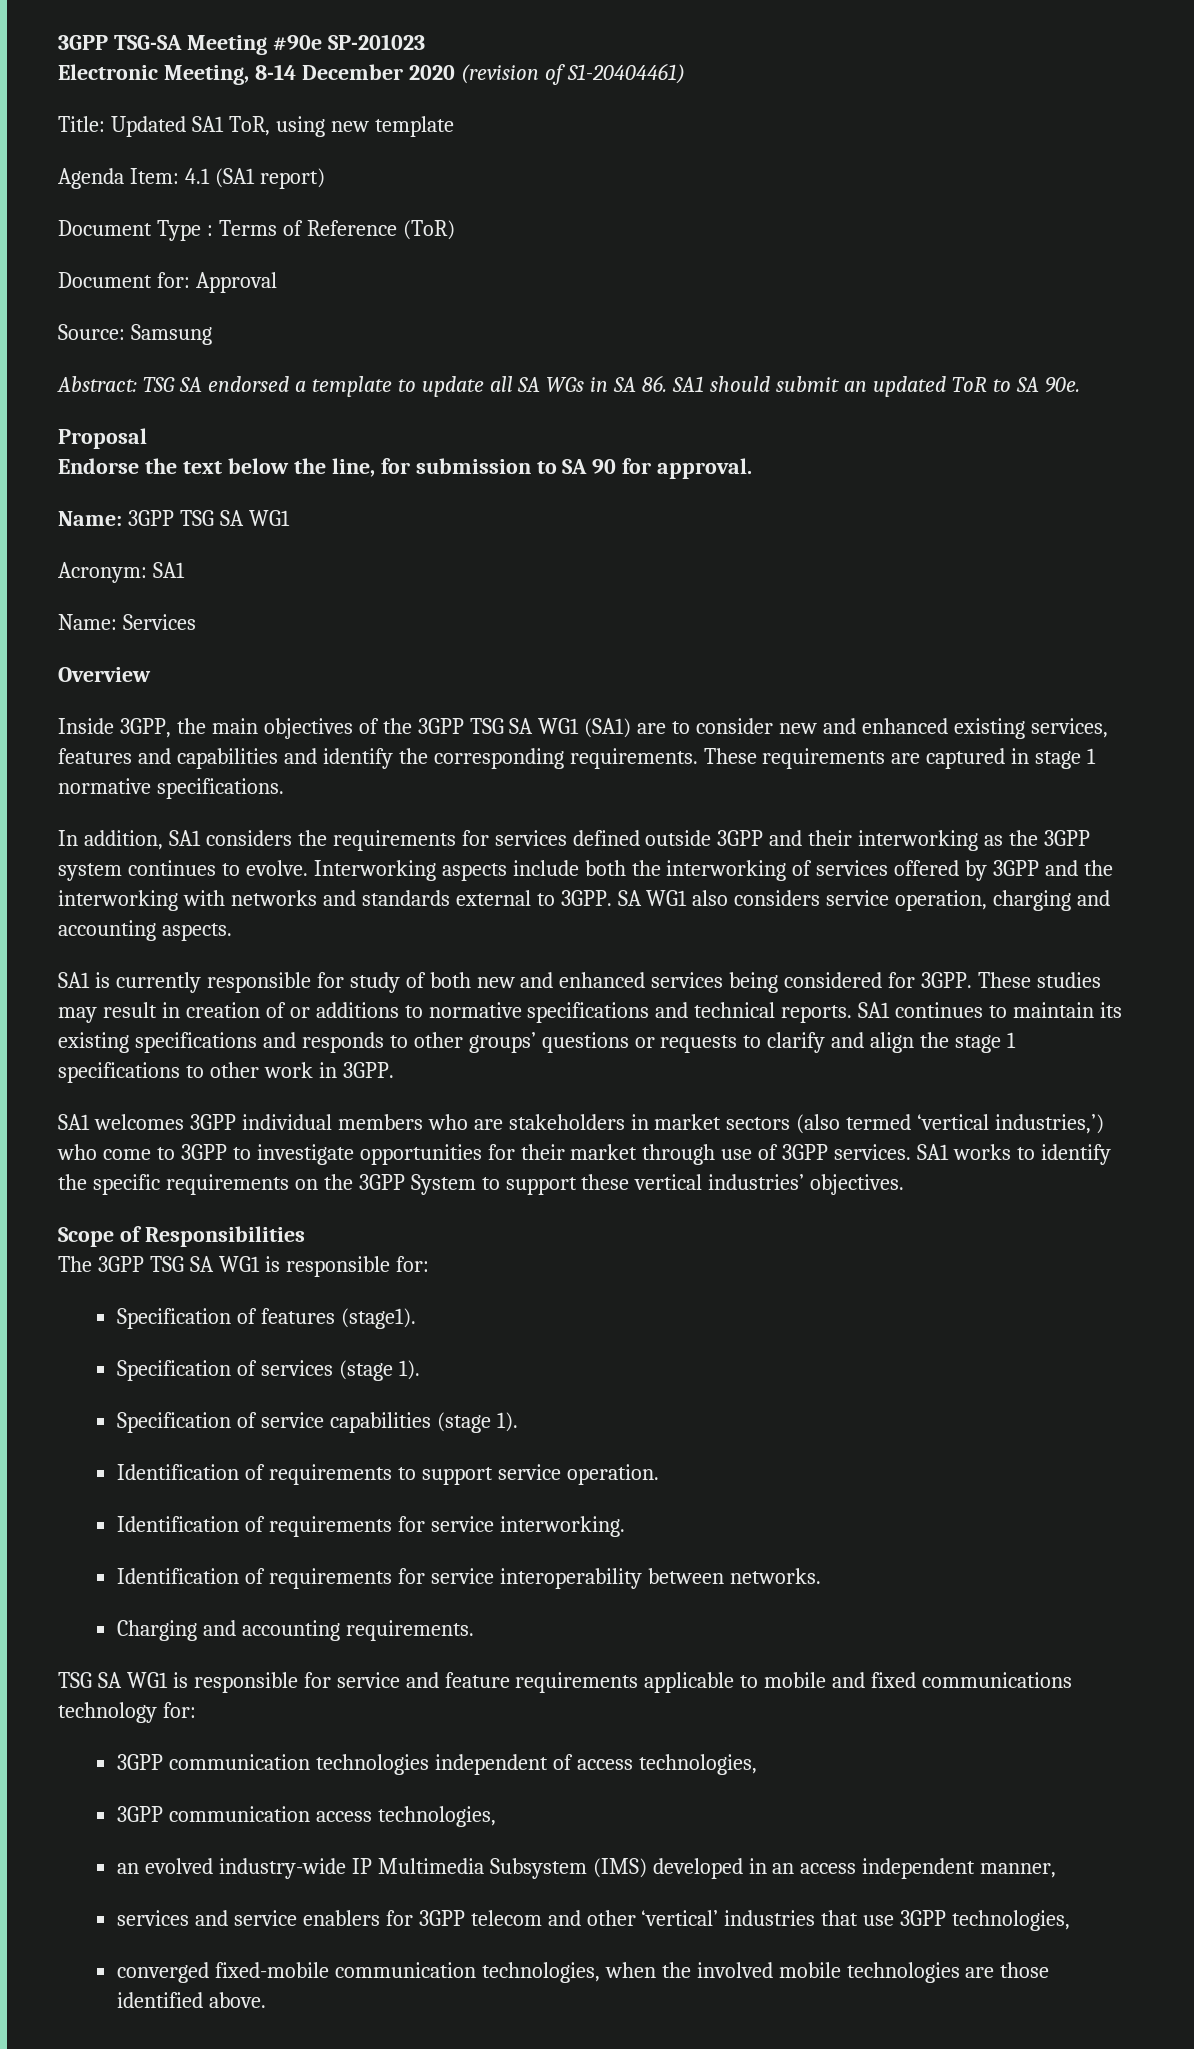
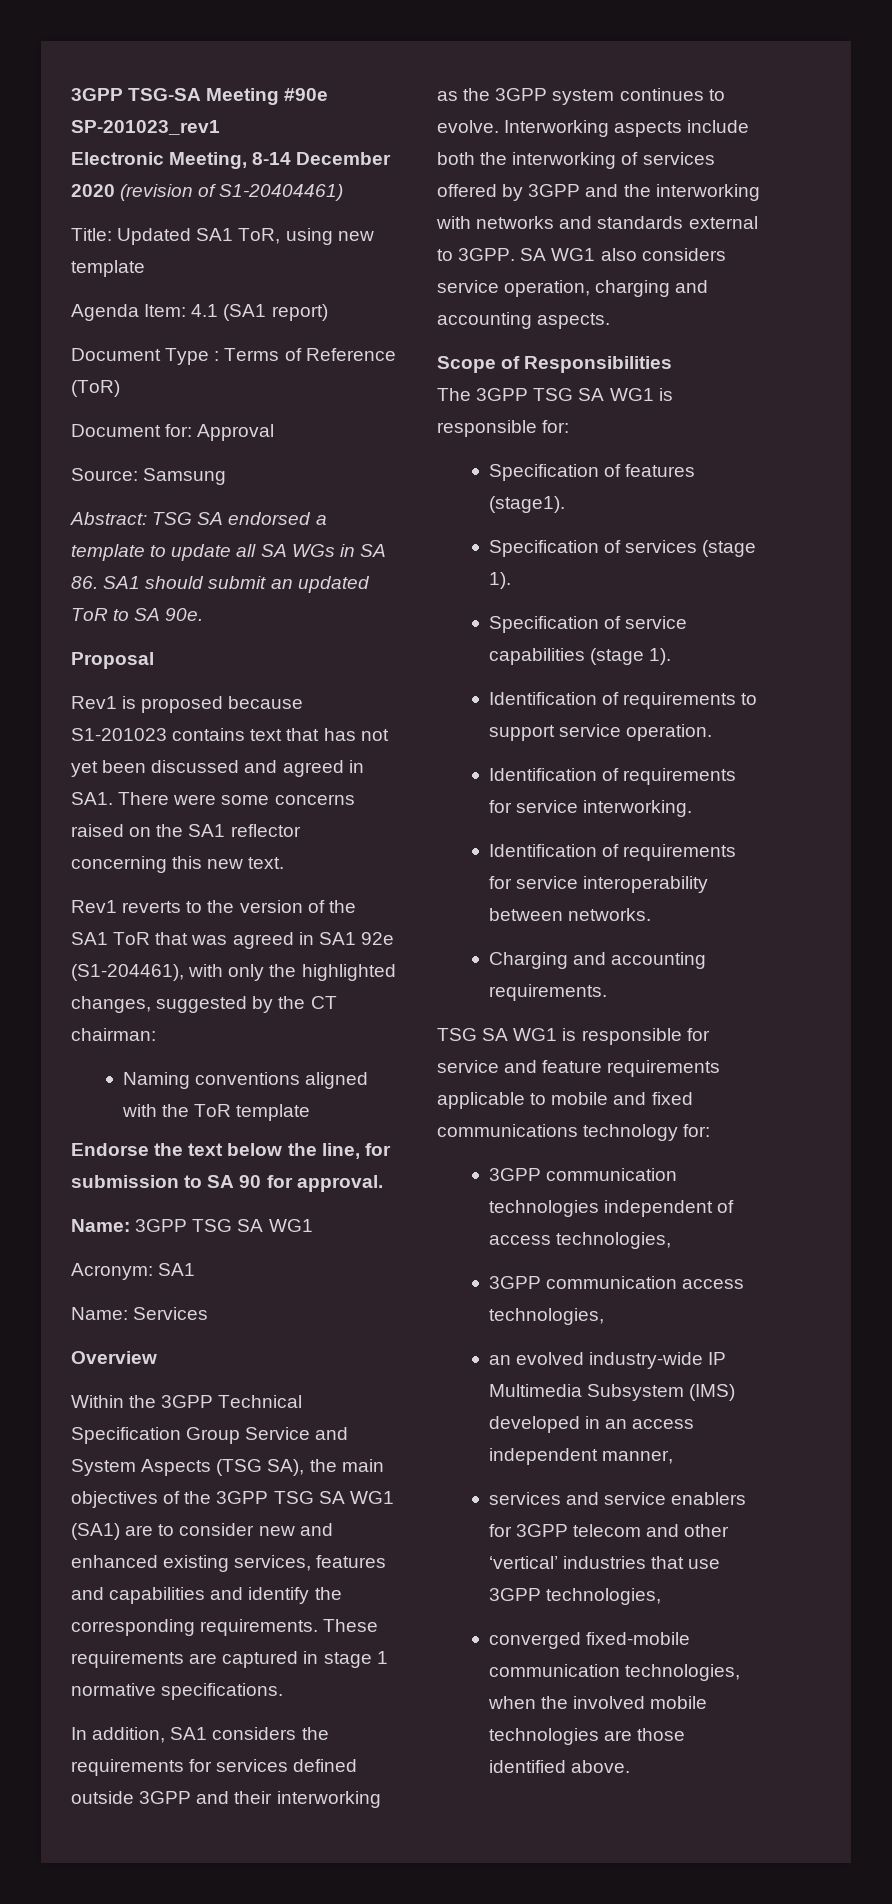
[327,34,425,50] SP-201023 -> [71,120,220,135] SP-201023_rev1
(147, 438) none -> [71,696,304,713] [71,728,389,741] [71,760,364,777] [71,792,355,805] [71,824,301,837] [71,856,285,873] [71,900,356,913] [71,932,394,949] [71,964,396,981] [71,996,337,1013] [71,1028,156,1041] [122,1072,369,1089] [121,1104,311,1121] // Rev1 is proposed because S1-201023 contains text that has not yet been discussed and agreed in SA1. There were some concerns raised on the SA1 reflector concerning this new text. // Rev1 reverts to the version of the SA1 ToR that was agreed in SA1 92e (S1-204461), with only the highlighted changes, suggested by the CT chairman: // Naming conventions aligned with the ToR template
[58,718,171,738] Inside 3GPP, -> [71,1395,303,1408] [71,1427,349,1444] [71,1459,305,1476] Within the 3GPP Technical Specification Group Service and System Aspects (TSG SA),
[58,972,1101,993] [58,1002,1122,1023] [58,1032,1017,1053] [58,1062,394,1083] [58,1114,1105,1134] [57,1144,1111,1165] [58,1174,905,1195] // SA1 is currently responsible for study of both new and enhanced services being considered for 3GPP. These studies may result in creation of or additions to normative specifications and technical reports. SA1 continues to maintain its existing specifications and responds to other groups’ questions or requests to clarify and align the stage 1 specifications to other work in 3GPP. // SA1 welcomes 3GPP individual members who are stakeholders in market sectors (also termed ‘vertical industries,’) who come to 3GPP to investigate opportunities for their market through use of 3GPP services. SA1 works to identify the specific requirements on the 3GPP System to support these vertical industries’ objectives. -> (611, 321) none

